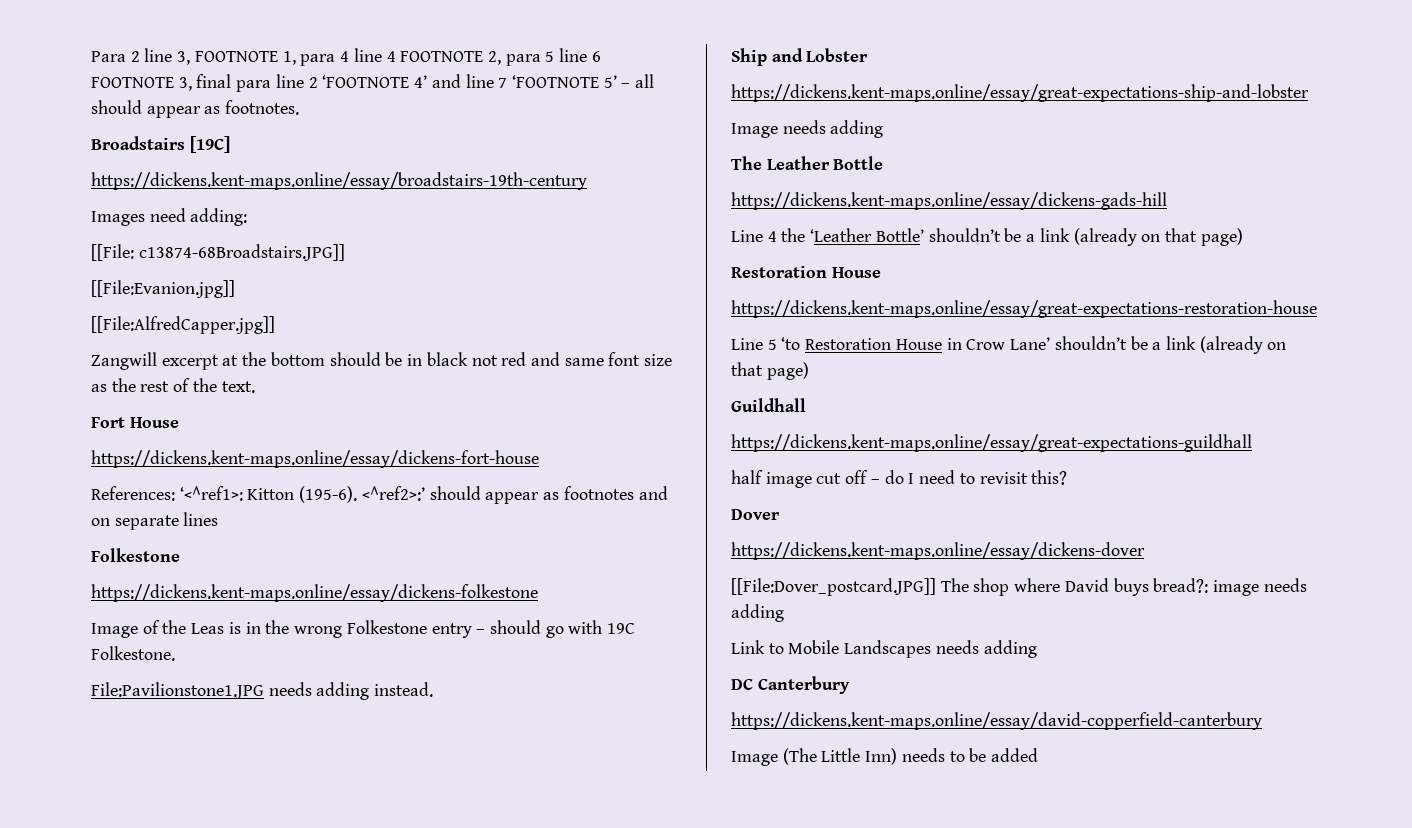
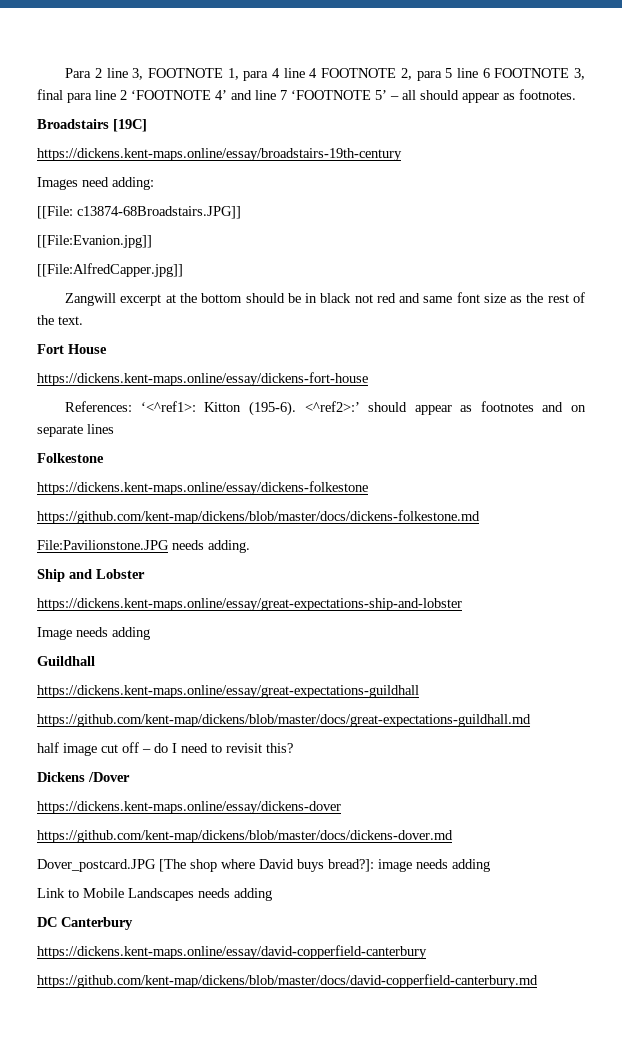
[91,620,636,638] [91,646,175,661] [91,682,434,700] Image of the Leas is in the wrong Folkestone entry – should go with 19C Folkestone. // File:Pavilionstone1.JPG needs adding instead. -> [37,510,480,524] [37,540,250,553] https://github.com/kent-map/dickens/blob/master/docs/dickens-folkestone.md // File:Pavilionstone.JPG needs adding.
[731,156,884,170] [731,192,1167,210] [731,228,1243,246] [731,266,881,278] [731,300,1317,318] [731,336,1287,354] [731,362,809,380] // The Leather Bottle // https://dickens.kent-maps.online/essay/dickens-gads-hill // Line 4 the ‘Leather Bottle’ shouldn’t be a link (already on that page) // Restoration House // https://dickens.kent-maps.online/essay/great-expectations-restoration-house // Line 5 ‘to Restoration House in Crow Lane’ shouldn’t be a link (already on that page) -> (150, 633) none
(1252, 443) none -> [37,714,531,727] // https://github.com/kent-map/dickens/blob/master/docs/great-expectations-guildhall.md
[731,509,780,520] Dover -> [37,772,130,782] Dickens /Dover
[731,578,969,596] [[File:Dover_postcard.JPG]] The -> [37,830,453,843] [37,859,186,872] https://github.com/kent-map/dickens/blob/master/docs/dickens-dover.md // Dover_postcard.JPG [The
[1153,578,1209,593] bread?: -> [328,859,374,872] bread?]:
[731,748,1039,766] Image (The Little Inn) needs to be added -> [37,974,538,988] https://github.com/kent-map/dickens/blob/master/docs/david-copperfield-canterbury.md

